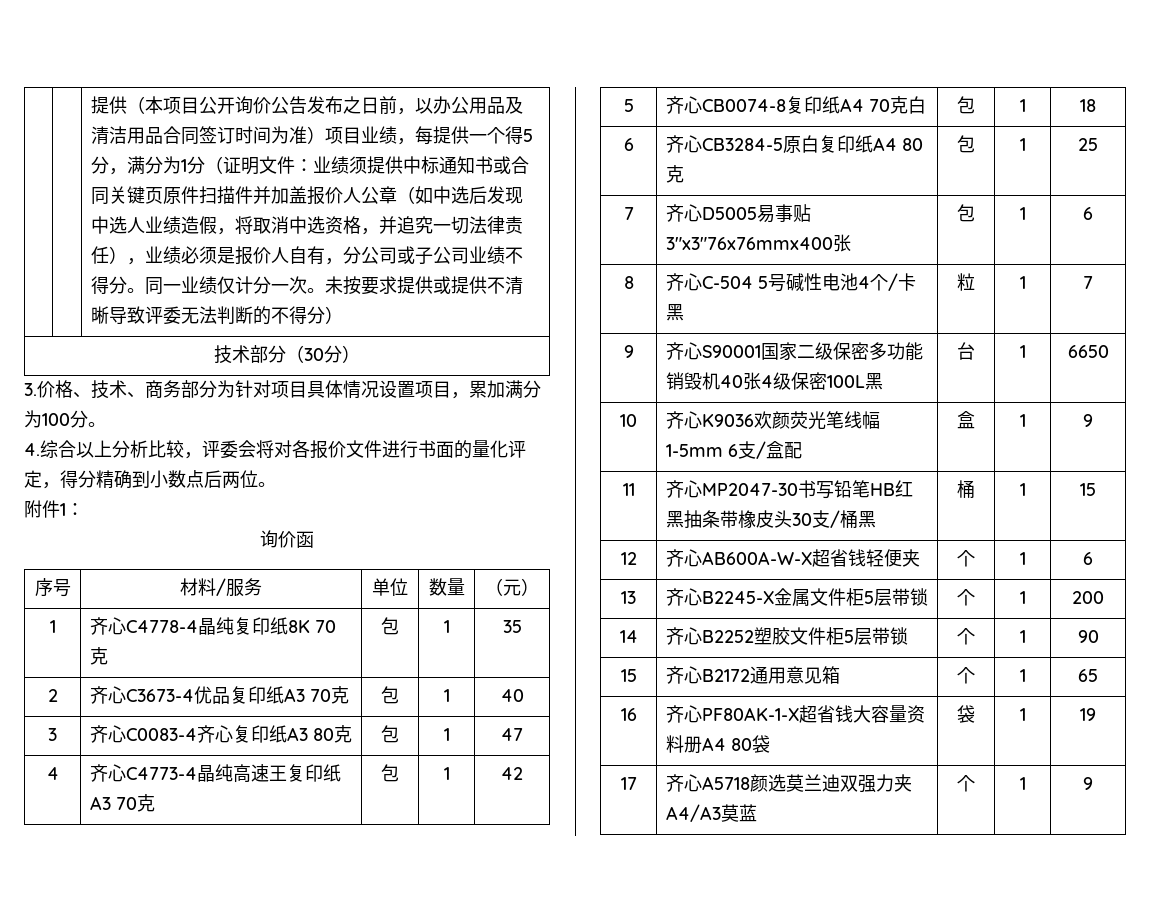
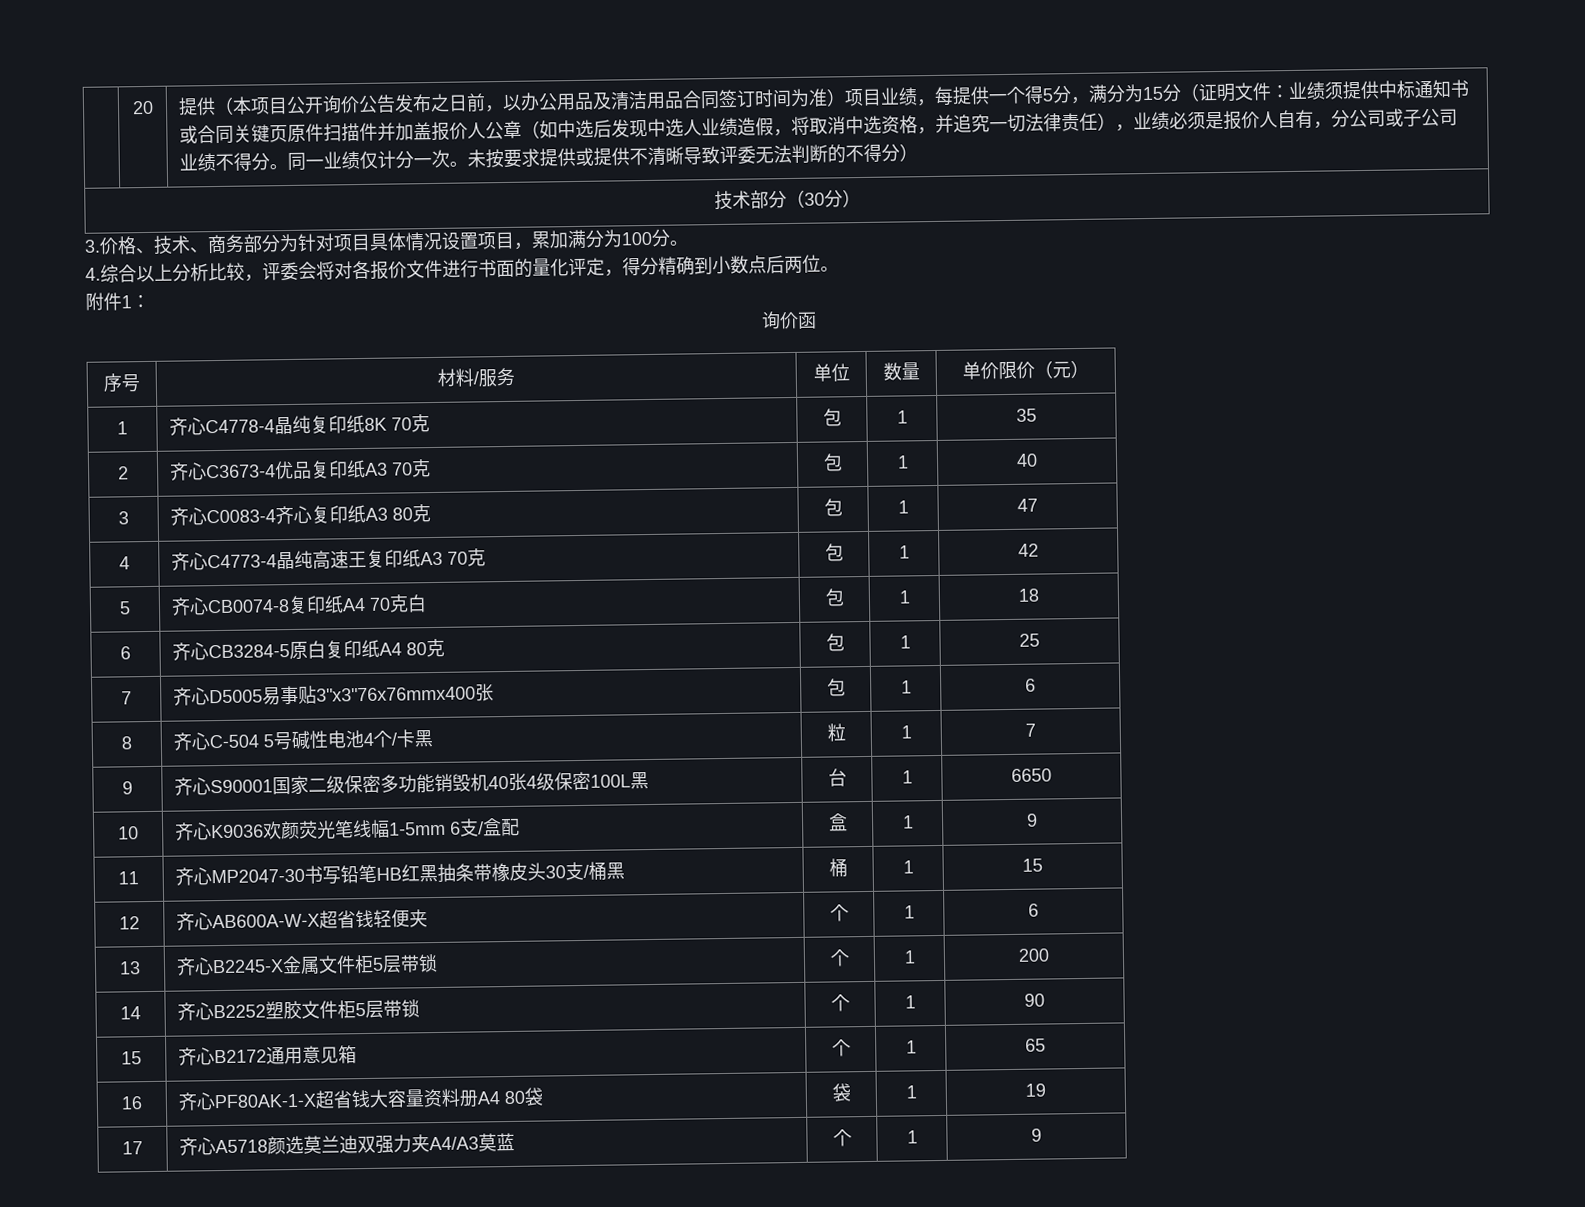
(90, 105) | -> [131,100,154,115] | 20
[180,159,187,172] 1 -> [1142,86,1165,101] 15
(465, 587) none -> [962,360,1035,380] 单价限价

